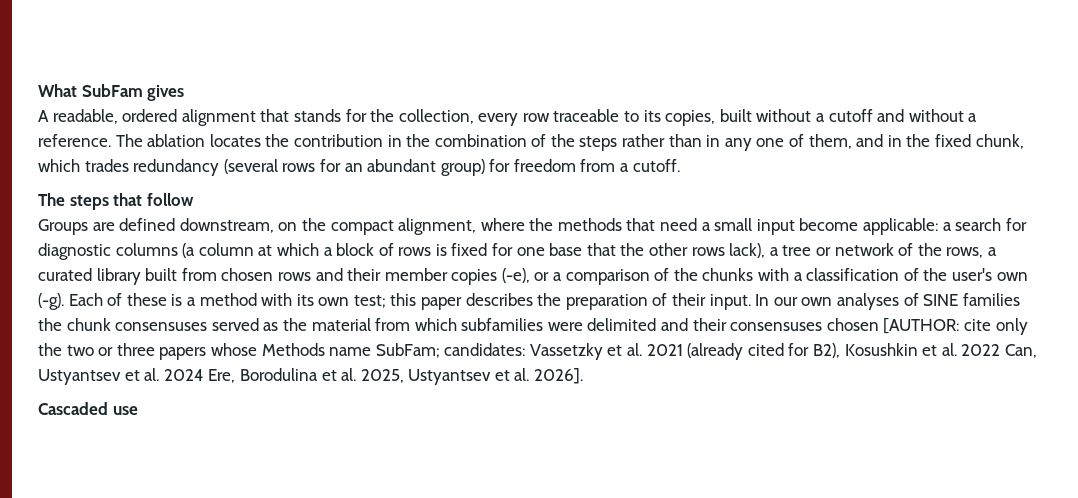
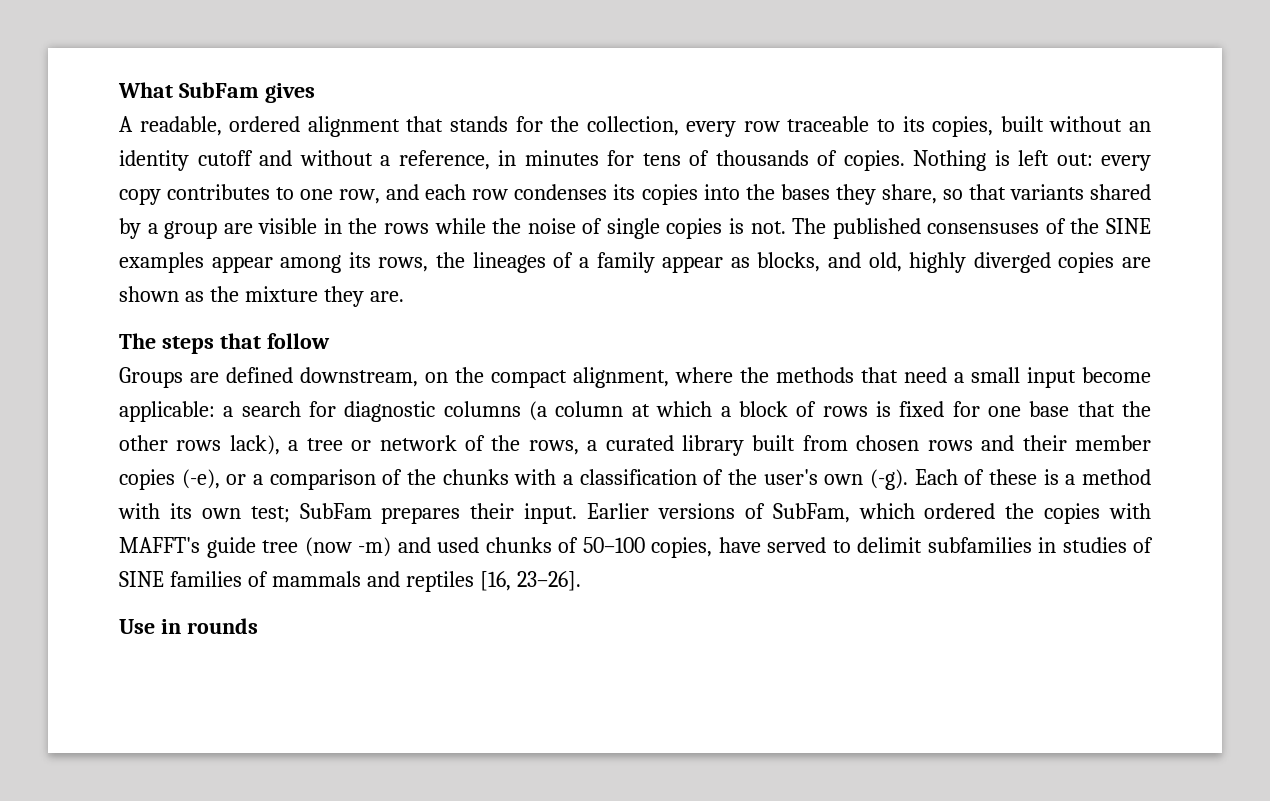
[816,113,826,122] a -> [1129,121,1151,132] [119,150,189,171] an identity
[38,134,1024,151] [38,159,680,176] reference. The ablation locates the contribution in the combination of the steps rather than in any one of them, and in the fixed chunk, which trades redundancy (several rows for an abundant group) for freedom from a cutoff. -> [398,150,1151,171] [119,184,1152,205] [119,218,1151,239] [119,252,1151,273] [119,286,404,307] reference, in minutes for tens of thousands of copies. Nothing is left out: every copy contributes to one row, and each row condenses its copies into the bases they share, so that variants shared by a group are visible in the rows while the noise of single copies is not. The published consensuses of the SINE examples appear among its rows, the lineages of a family appear as blocks, and old, highly diverged copies are shown as the mixture they are.
[390,293,1020,310] [38,318,1028,335] [38,343,1037,360] [38,368,584,385] [38,402,138,415] this paper describes the preparation of their input. In our own analyses of SINE families the chunk consensuses served as the material from which subfamilies were delimited and their consensuses chosen [AUTHOR: cite only the two or three papers whose Methods name SubFam; candidates: Vassetzky et al. 2021 (already cited for B2), Kosushkin et al. 2022 Can, Ustyantsev et al. 2024 Ere, Borodulina et al. 2025, Ustyantsev et al. 2026]. // Cascaded use -> [299,503,1151,524] [119,537,1153,558] [119,571,581,592] [119,618,258,634] SubFam prepares their input. Earlier versions of SubFam, which ordered the copies with MAFFT's guide tree (now -m) and used chunks of 50–100 copies, have served to delimit subfamilies in studies of SINE families of mammals and reptiles [16, 23–26]. // Use in rounds

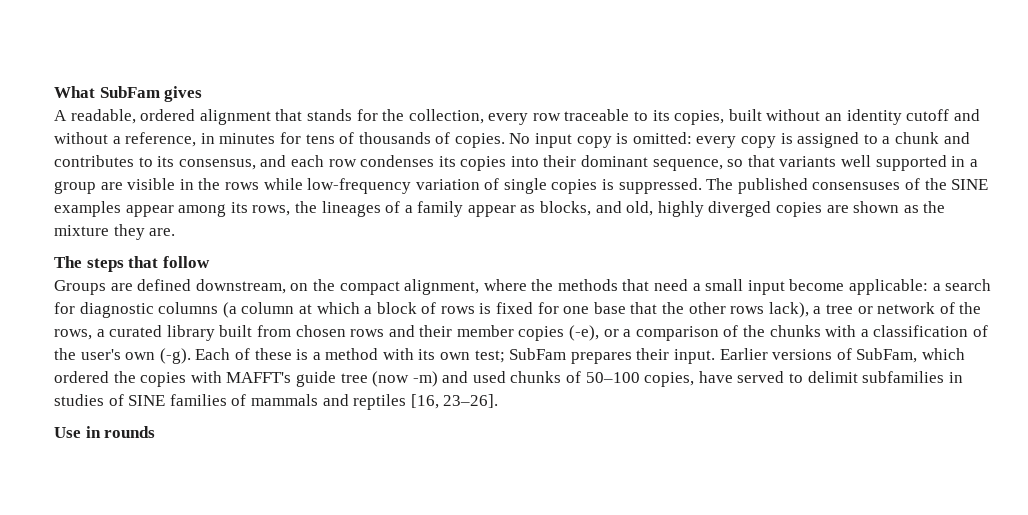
[913,150,1151,171] [119,184,381,205] Nothing is left out: every copy contributes to one row, -> [509,132,970,148] [54,155,256,170] No input copy is omitted: every copy is assigned to a chunk and contributes to its consensus,
[745,184,1152,205] [119,218,141,239] the bases they share, so that variants shared by -> [543,155,966,171] their dominant sequence, so that variants well supported in
[492,218,576,234] the noise -> [307,178,480,194] low-frequency variation
[750,221,786,234] not. -> [618,178,702,194] suppressed.

